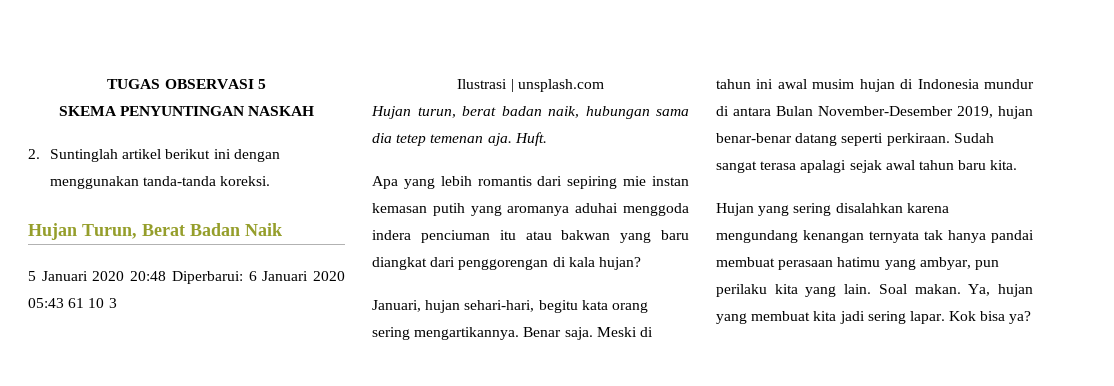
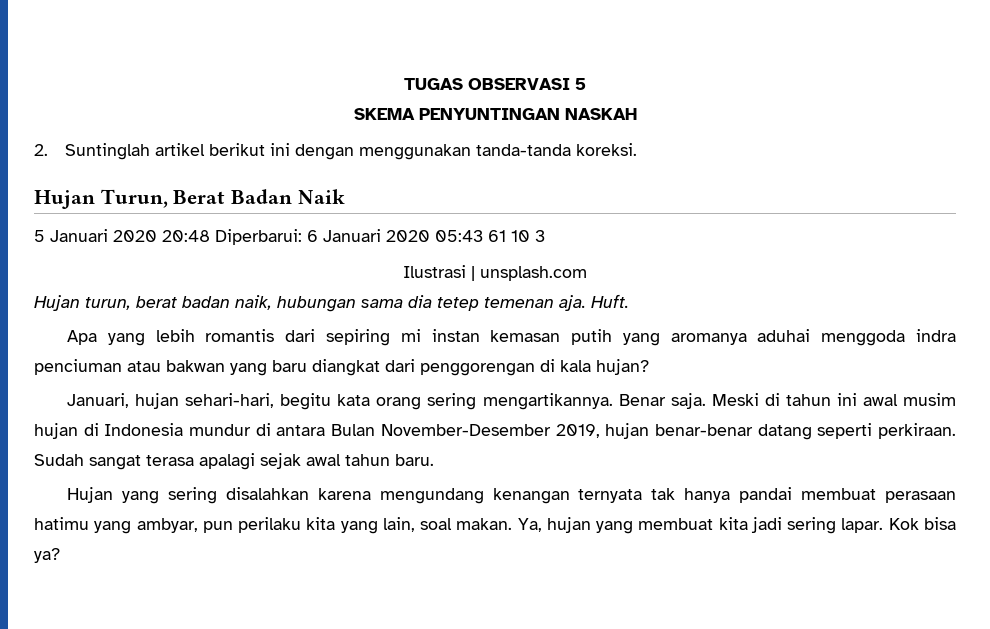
[623,176,647,186] mie -> [400,329,421,342] mi
[372,230,516,243] indera penciuman itu -> [915,329,956,342] [34,359,122,375] indra penciuman
[958,160,1018,170] baru kita. -> [395,454,434,466] baru.
[844,284,907,294] lain. Soal -> [382,517,453,532] lain, soal

